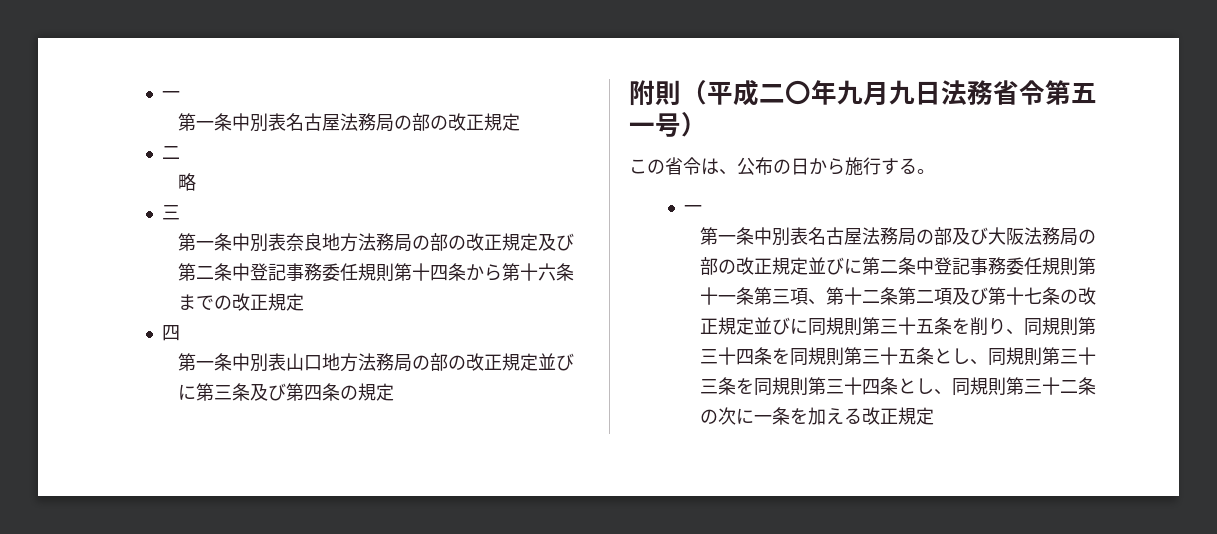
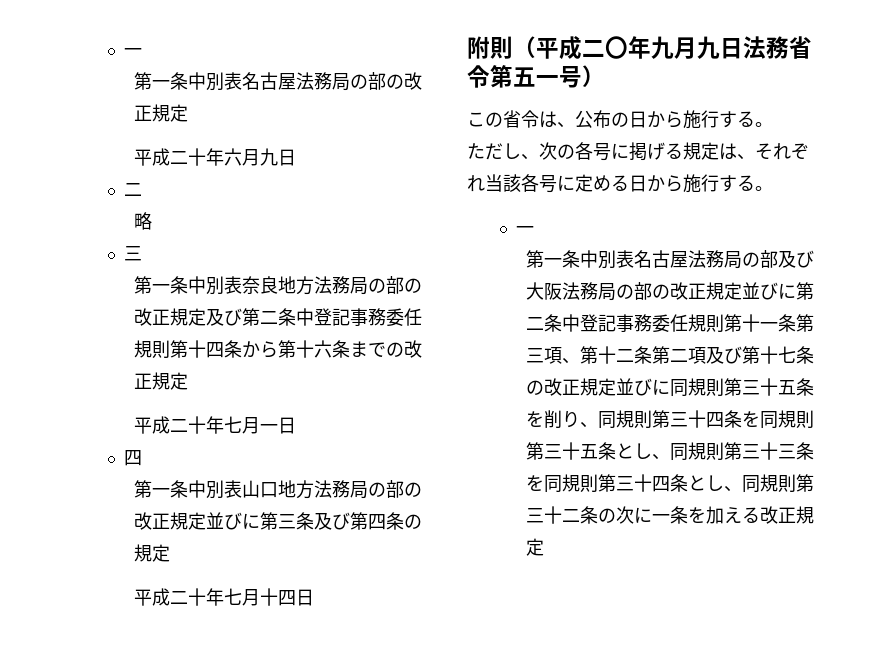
(521, 122) none -> [134,148,297,166] // 平成二十年六月九日
(305, 302) none -> [134,416,297,434] // 平成二十年七月一日
(395, 392) none -> [134,588,315,606] // 平成二十年七月十四日
(935, 171) none -> [467,142,809,161] [467,174,773,193] // ただし、次の各号に掲げる規定は、それぞれ当該各号に定める日から施行する。

